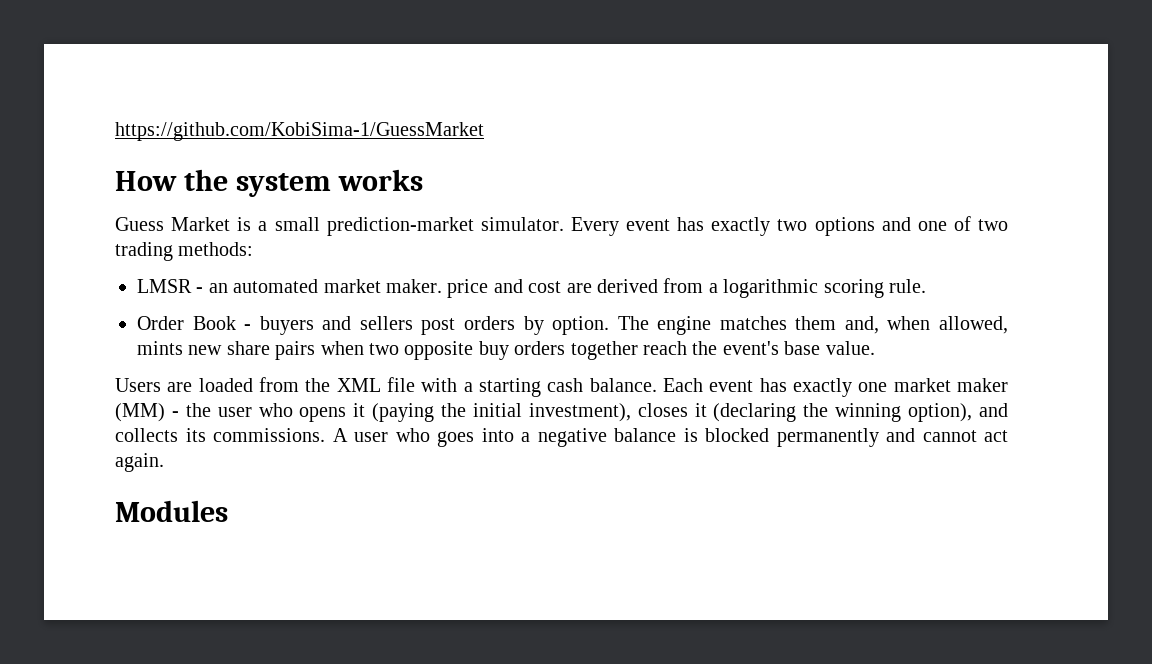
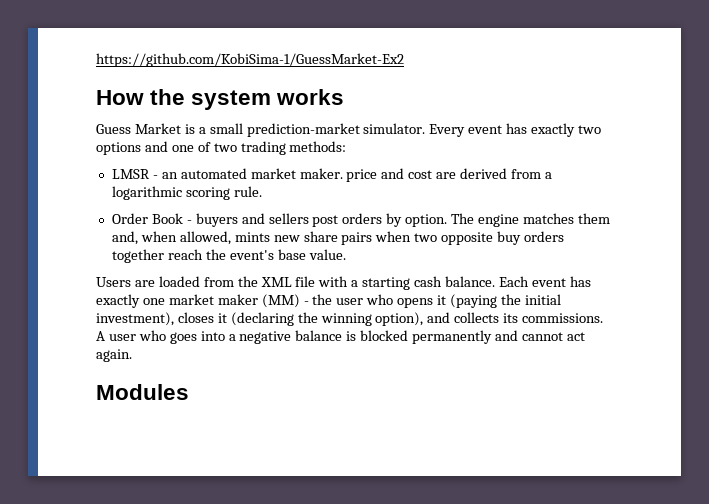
[115,122,484,141] https://github.com/KobiSima-1/GuessMarket -> [96,53,404,67] https://github.com/KobiSima-1/GuessMarket-Ex2

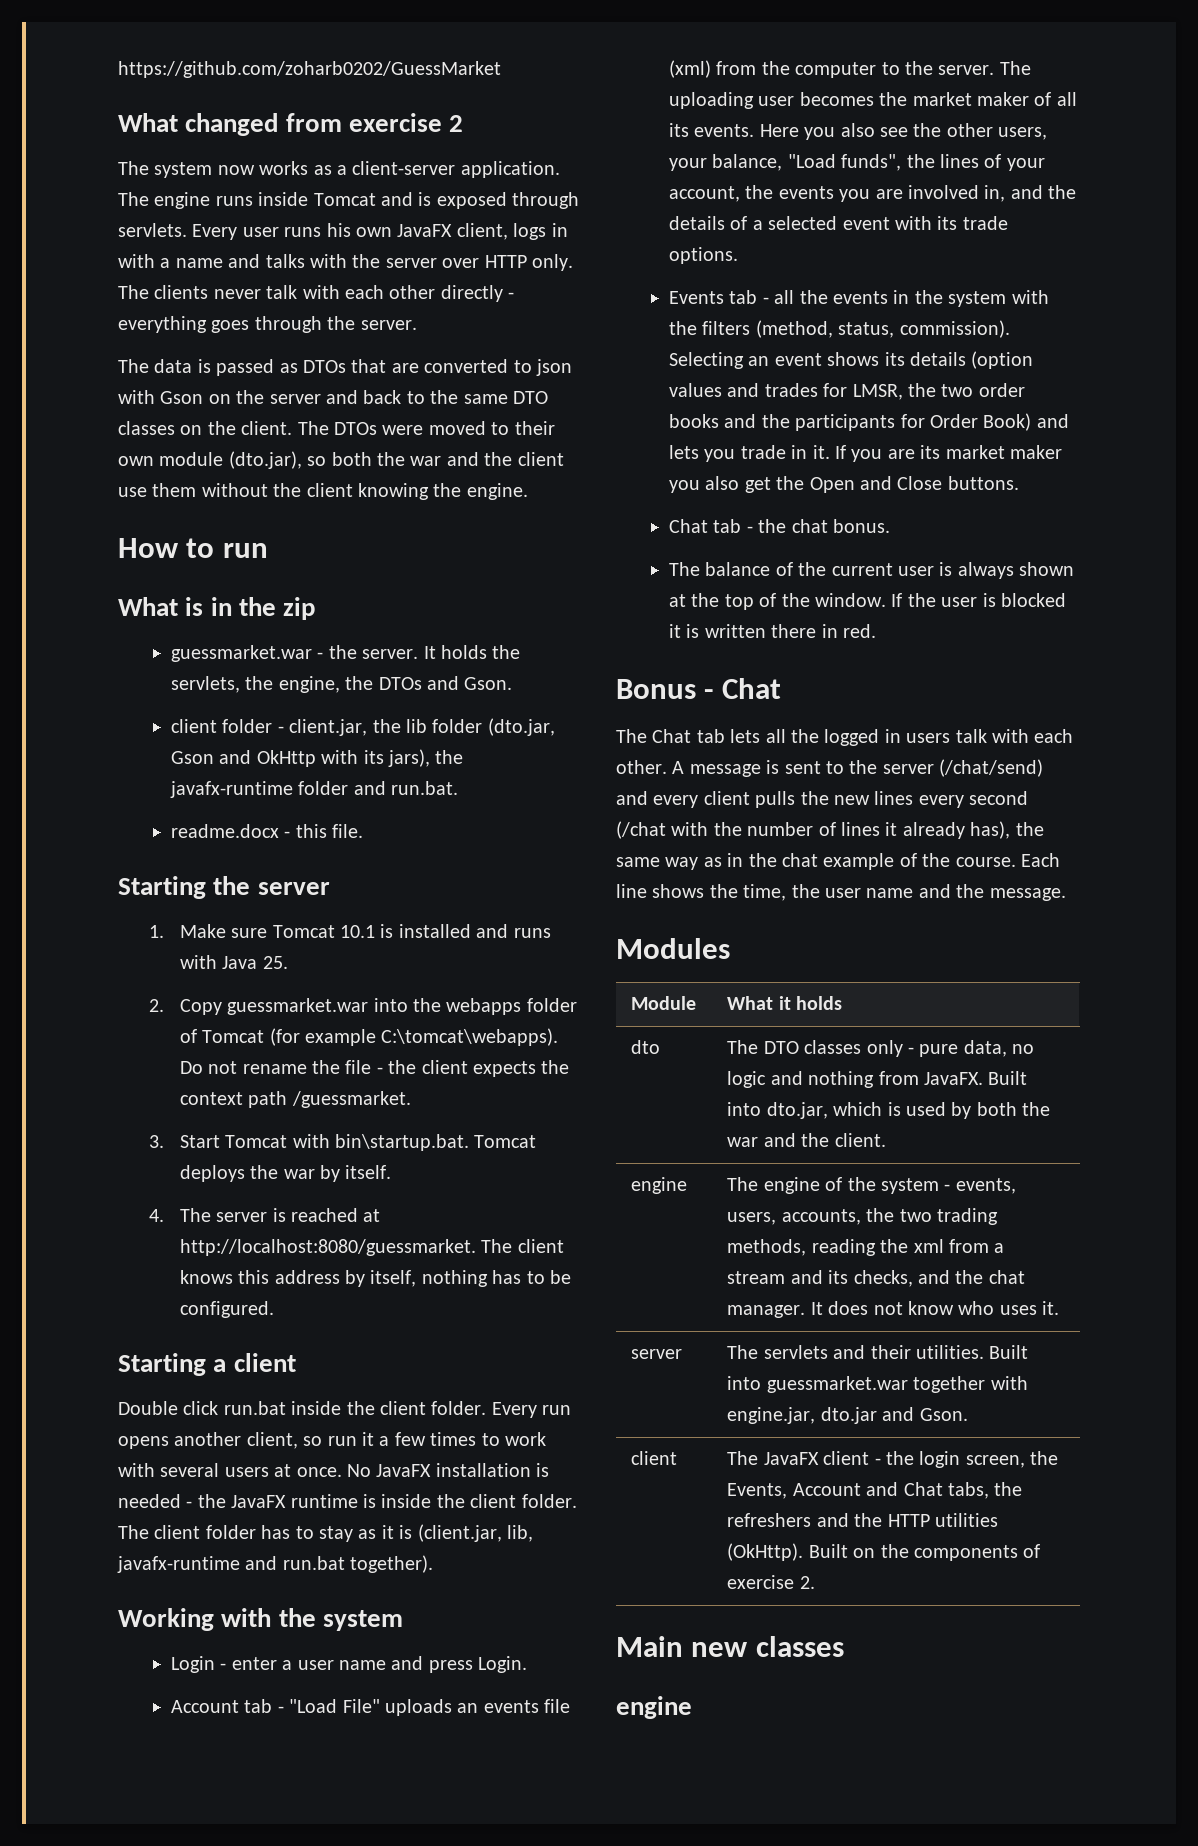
[96,53,404,67] [96,89,345,110] [96,123,602,137] [96,141,347,155] [111,168,552,182] [111,186,262,200] [111,213,610,227] [111,231,565,245] [111,249,346,263] [96,276,591,290] [96,294,561,308] [96,312,604,326] [96,330,585,344] [96,349,132,362] [96,384,189,400] https://github.com/KobiSima-1/GuessMarket-Ex2 // How the system works // Guess Market is a small prediction-market simulator. Every event has exactly two options and one of two trading methods: // LMSR - an automated market maker. price and cost are derived from a logarithmic scoring rule. // Order Book - buyers and sellers post orders by option. The engine matches them and, when allowed, mints new share pairs when two opposite buy orders together reach the event's base value. // Users are loaded from the XML file with a starting cash balance. Each event has exactly one market maker (MM) - the user who opens it (paying the initial investment), closes it (declaring the winning option), and collects its commissions. A user who goes into a negative balance is blocked permanently and cannot act again. // Modules -> [118,61,501,78] [118,113,464,136] [118,161,560,178] [118,192,580,209] [118,223,568,240] [118,254,573,271] [118,285,515,302] [118,316,417,333] [118,359,572,376] [118,390,548,404] [118,421,555,435] [118,451,564,469] [118,483,528,500] [118,538,268,558] [118,597,316,620] [170,645,521,662] [170,676,513,693] [170,718,555,736] [170,749,464,767] [169,781,459,798] [170,824,364,838] [118,876,330,899] [148,924,551,938] [179,955,288,969] [148,998,577,1015] [179,1028,559,1046] [179,1060,570,1077] [179,1091,411,1108] [148,1134,537,1151] [179,1165,392,1182] [148,1208,381,1222] [179,1239,564,1256] [179,1270,572,1287] [179,1301,274,1318] [118,1353,296,1376] [118,1401,572,1418] [118,1432,546,1449] [118,1463,550,1477] [118,1494,577,1508] [118,1524,533,1542] [117,1555,434,1573] [118,1608,403,1631] [170,1656,528,1673] [170,1699,571,1716] [668,60,1031,78] [668,92,1077,109] [668,123,1048,140] [668,154,1045,171] [668,185,1077,202] [668,216,1008,230] [668,247,738,264] [668,290,1049,307] [668,320,1010,338] [668,351,1034,369] [668,383,1025,400] [668,413,1069,431] [668,445,1062,462] [668,476,1019,493] [668,519,890,533] [668,562,1075,579] [668,593,1066,610] [668,624,876,638] [616,678,781,699] [616,729,1074,746] [616,759,1044,777] [616,791,1029,808] [616,821,1044,839] [616,853,1060,870] [616,884,1066,901] [616,938,730,959] [631,996,697,1010] [727,996,843,1010] [631,1040,661,1054] [727,1040,1035,1057] [727,1071,1028,1088] [727,1102,1051,1119] [727,1133,886,1147] [631,1177,688,1194] [727,1177,1016,1194] [727,1208,999,1225] [727,1239,1005,1256] [727,1270,1025,1287] [727,1301,1060,1318] [631,1349,683,1359] [727,1345,1029,1359] [727,1376,1028,1393] [727,1407,968,1424] [631,1451,678,1465] [727,1451,1059,1468] [727,1482,1023,1499] [727,1513,999,1527] [727,1543,1041,1561] [727,1575,815,1589] [616,1636,844,1657] [616,1696,692,1719] https://github.com/zoharb0202/GuessMarket // What changed from exercise 2 // The system now works as a client-server application. The engine runs inside Tomcat and is exposed through servlets. Every user runs his own JavaFX client, logs in with a name and talks with the server over HTTP only. The clients never talk with each other directly - everything goes through the server. // The data is passed as DTOs that are converted to json with Gson on the server and back to the same DTO classes on the client. The DTOs were moved to their own module (dto.jar), so both the war and the client use them without the client knowing the engine. // How to run // What is in the zip // guessmarket.war - the server. It holds the servlets, the engine, the DTOs and Gson. // client folder - client.jar, the lib folder (dto.jar, Gson and OkHttp with its jars), the javafx-runtime folder and run.bat. // readme.docx - this file. // Starting the server // 1. Make sure Tomcat 10.1 is installed and runs with Java 25. // 2. Copy guessmarket.war into the webapps folder of Tomcat (for example C:\tomcat\webapps). Do not rename the file - the client expects the context path /guessmarket. // 3. Start Tomcat with bin\startup.bat. Tomcat deploys the war by itself. // 4. The server is reached at http://localhost:8080/guessmarket. The client knows this address by itself, nothing has to be configured. // Starting a client // Double click run.bat inside the client folder. Every run opens another client, so run it a few times to work with several users at once. No JavaFX installation is needed - the JavaFX runtime is inside the client folder. The client folder has to stay as it is (client.jar, lib, javafx-runtime and run.bat together). // Working with the system // Login - enter a user name and press Login. // Account tab - "Load File" uploads an events file (xml) from the computer to the server. The uploading user becomes the market maker of all its events. Here you also see the other users, your balance, "Load funds", the lines of your account, the events you are involved in, and the details of a selected event with its trade options. // Events tab - all the events in the system with the filters (method, status, commission). Selecting an event shows its details (option values and trades for LMSR, the two order books and the participants for Order Book) and lets you trade in it. If you are its market maker you also get the Open and Close buttons. // Chat tab - the chat bonus. // The balance of the current user is always shown at the top of the window. If the user is blocked it is written there in red. // Bonus - Chat // The Chat tab lets all the logged in users talk with each other. A message is sent to the server (/chat/send) and every client pulls the new lines every second (/chat with the number of lines it already has), the same way as in the chat example of the course. Each line shows the time, the user name and the message. // Modules // Module | What it holds // dto | The DTO classes only - pure data, no logic and nothing from JavaFX. Built into dto.jar, which is used by both the war and the client. // engine | The engine of the system - events, users, accounts, the two trading methods, reading the xml from a stream and its checks, and the chat manager. It does not know who uses it. // server | The servlets and their utilities. Built into guessmarket.war together with engine.jar, dto.jar and Gson. // client | The JavaFX client - the login screen, the Events, Account and Chat tabs, the refreshers and the HTTP utilities (OkHttp). Built on the components of exercise 2. // Main new classes // engine

